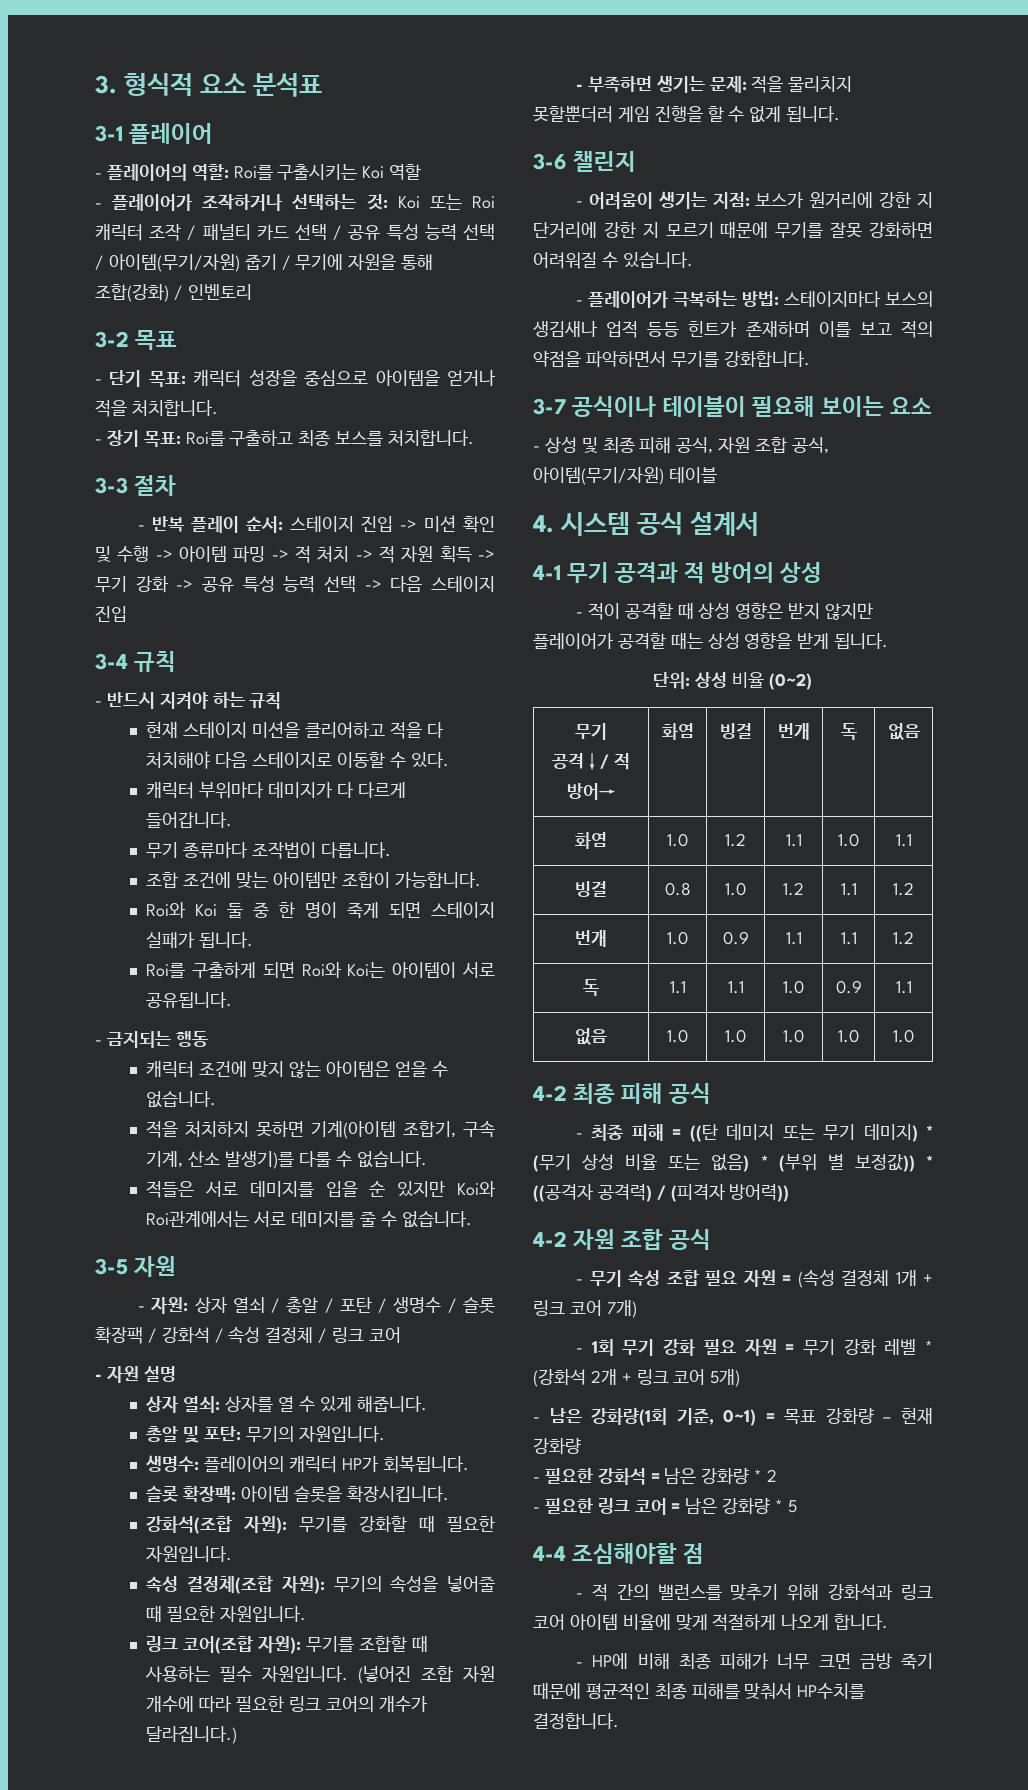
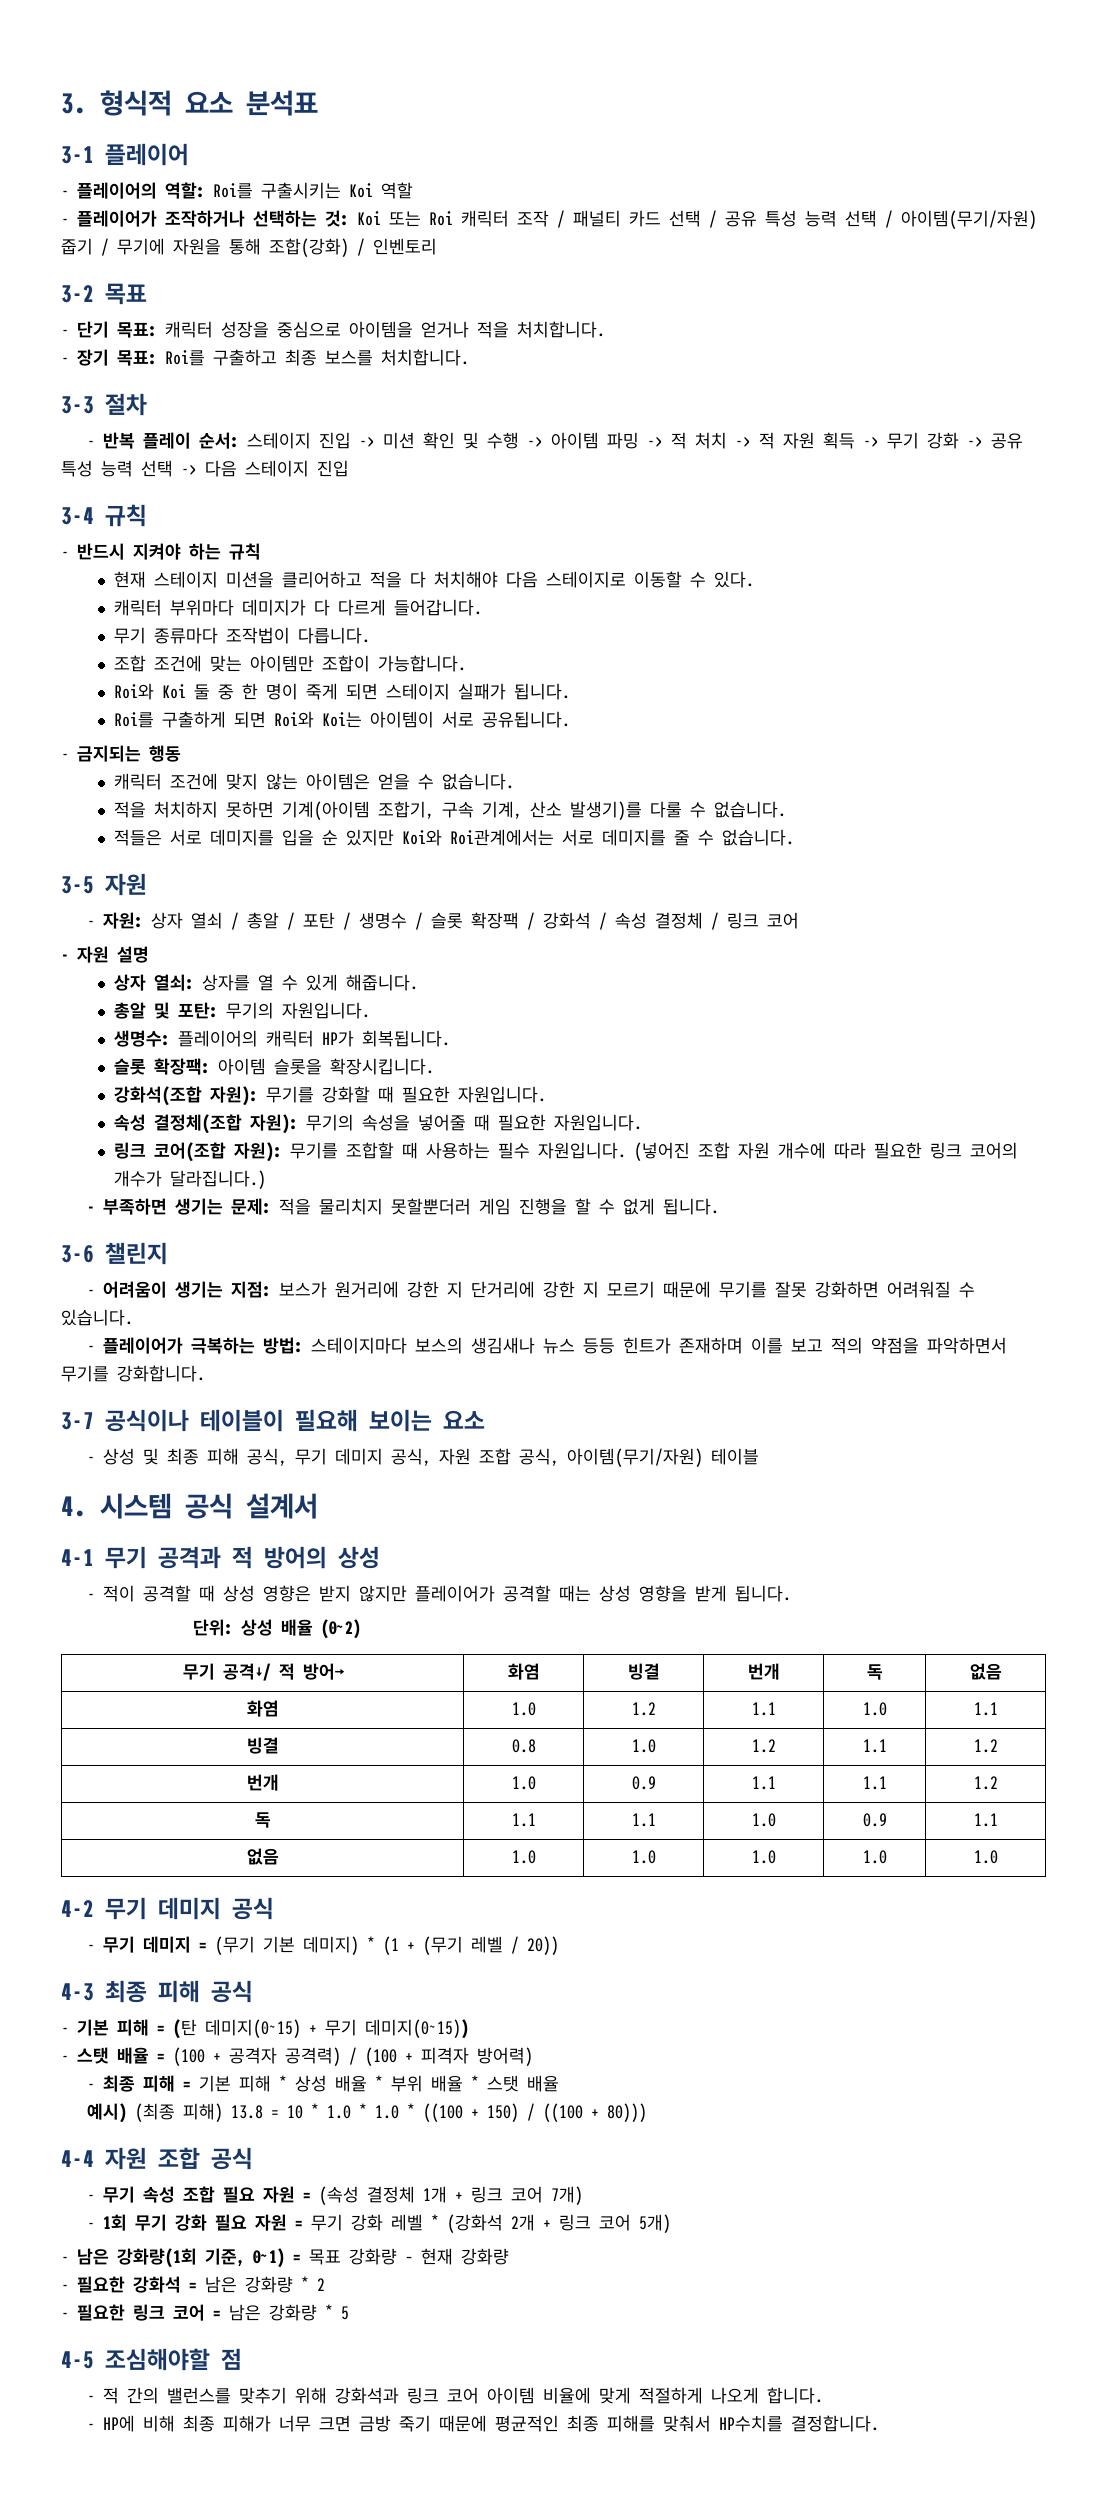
[606,321,639,338] 업적 -> [543,1338,576,1354] 뉴스
(714, 445) none -> [295,1448,432,1466] 무기 데미지 공식,
[731,672,764,688] 비율 -> [280,1619,313,1636] 배율
[573,1083,712,1104] [575,1124,934,1142] [533,1154,933,1172] [533,1184,790,1202] [533,1231,567,1247] 최종 피해 공식 // - 최종 피해 = ((탄 데미지 또는 무기 데미지) * (무기 상성 비율 또는 없음) * (부위 별 보정값)) * ((공격자 공격력) / (피격자 방어력)) // 4-2 -> [105,1897,274,1920] [87,1936,560,1955] [61,1980,253,2003] [61,2019,469,2039] [61,2047,533,2066] [87,2075,560,2092] [87,2103,648,2123] [61,2150,94,2167] 무기 데미지 공식 // - 무기 데미지 = (무기 기본 데미지) * (1 + (무기 레벨 / 20)) // 4-3 최종 피해 공식 // - 기본 피해 = (탄 데미지(0~15) + 무기 데미지(0~15)) // - 스탯 배율 = (100 + 공격자 공격력) / (100 + 피격자 방어력) // - 최종 피해 = 기본 피해 * 상성 배율 * 부위 배율 * 스탯 배율 // 예시) (최종 피해) 13.8 = 10 * 1.0 * 1.0 * ((100 + 150) / ((100 + 80))) // 4-4
[533,1546,566,1561] 4-4 -> [61,2351,94,2369] 4-5

